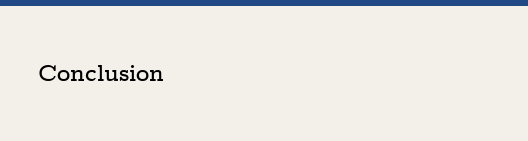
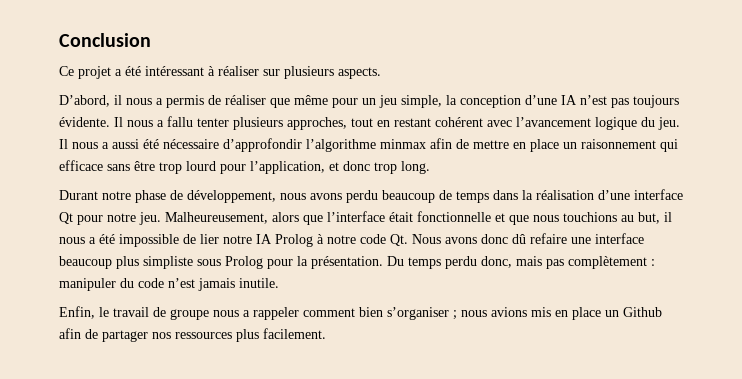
(164, 73) none -> [59,66,381,79] [59,95,679,108] [59,116,680,130] [59,138,678,152] [59,160,430,174] [59,189,683,203] [59,211,672,225] [59,233,644,247] [59,256,655,269] [59,278,279,291] [59,306,662,320] [59,328,326,342] // Ce projet a été intéressant à réaliser sur plusieurs aspects. // D’abord, il nous a permis de réaliser que même pour un jeu simple, la conception d’une IA n’est pas toujours évidente. Il nous a fallu tenter plusieurs approches, tout en restant cohérent avec l’avancement logique du jeu. Il nous a aussi été nécessaire d’approfondir l’algorithme minmax afin de mettre en place un raisonnement qui efficace sans être trop lourd pour l’application, et donc trop long. // Durant notre phase de développement, nous avons perdu beaucoup de temps dans la réalisation d’une interface Qt pour notre jeu. Malheureusement, alors que l’interface était fonctionnelle et que nous touchions au but, il nous a été impossible de lier notre IA Prolog à notre code Qt. Nous avons donc dû refaire une interface beaucoup plus simpliste sous Prolog pour la présentation. Du temps perdu donc, mais pas complètement : manipuler du code n’est jamais inutile. // Enfin, le travail de groupe nous a rappeler comment bien s’organiser ; nous avions mis en place un Github afin de partager nos ressources plus facilement.

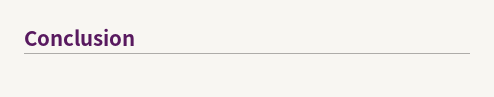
[59,66,381,79] [59,95,679,108] [59,116,680,130] [59,138,678,152] [59,160,430,174] [59,189,683,203] [59,211,672,225] [59,233,644,247] [59,256,655,269] [59,278,279,291] [59,306,662,320] [59,328,326,342] // Ce projet a été intéressant à réaliser sur plusieurs aspects. // D’abord, il nous a permis de réaliser que même pour un jeu simple, la conception d’une IA n’est pas toujours évidente. Il nous a fallu tenter plusieurs approches, tout en restant cohérent avec l’avancement logique du jeu. Il nous a aussi été nécessaire d’approfondir l’algorithme minmax afin de mettre en place un raisonnement qui efficace sans être trop lourd pour l’application, et donc trop long. // Durant notre phase de développement, nous avons perdu beaucoup de temps dans la réalisation d’une interface Qt pour notre jeu. Malheureusement, alors que l’interface était fonctionnelle et que nous touchions au but, il nous a été impossible de lier notre IA Prolog à notre code Qt. Nous avons donc dû refaire une interface beaucoup plus simpliste sous Prolog pour la présentation. Du temps perdu donc, mais pas complètement : manipuler du code n’est jamais inutile. // Enfin, le travail de groupe nous a rappeler comment bien s’organiser ; nous avions mis en place un Github afin de partager nos ressources plus facilement. -> (135, 37) none

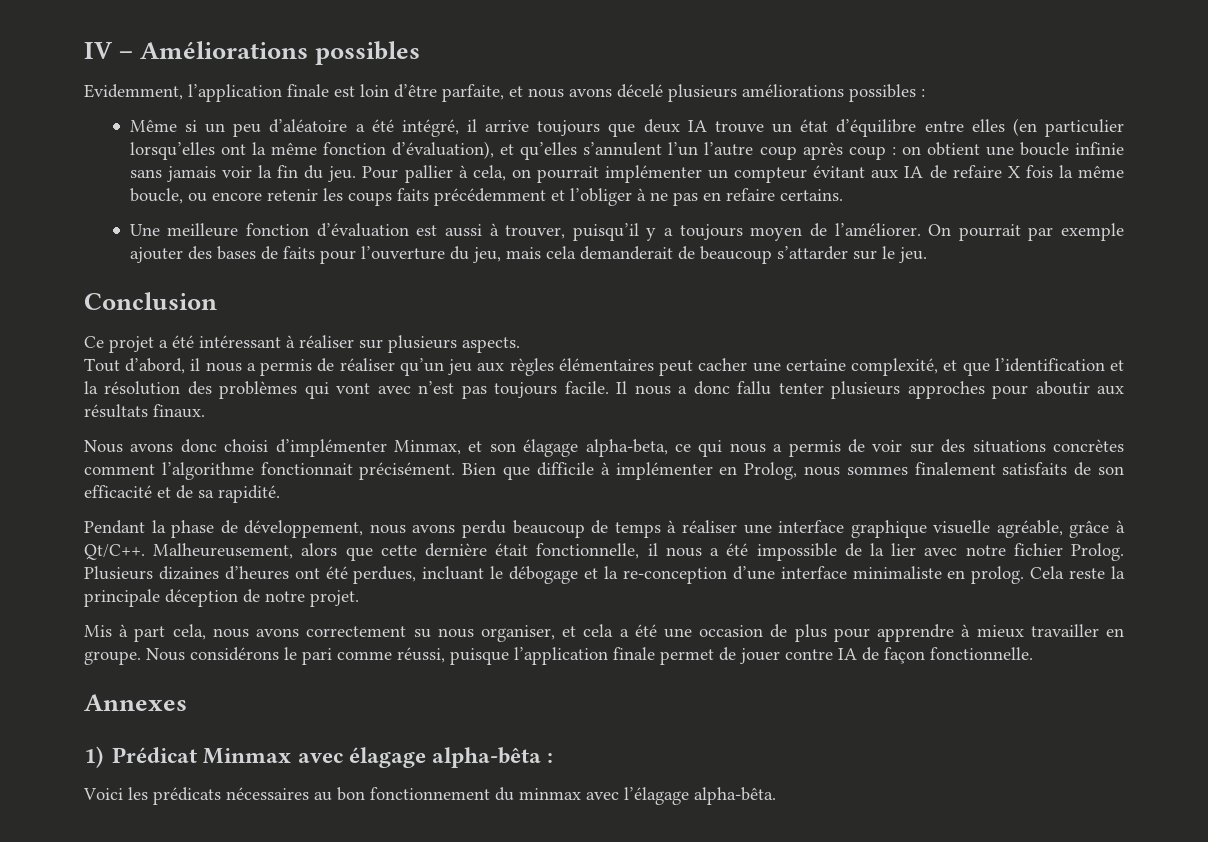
[24,28,135,46] Conclusion -> [84,41,421,65] [84,84,925,102] [129,118,1124,137] [129,141,1125,160] [129,165,1124,183] [129,188,843,206] [129,223,1124,241] [129,246,927,264] [84,292,217,310] [84,335,520,353] [84,358,1124,376] [84,381,1124,399] [84,404,205,418] [84,439,1124,457] [84,462,1124,480] [84,485,280,503] [84,520,1125,538] [84,543,1124,561] [84,566,1126,584] [84,589,359,607] [84,624,1125,642] [84,647,1033,665] [84,694,187,711] [84,746,554,768] [83,787,776,805] IV – Améliorations possibles // Evidemment, l’application finale est loin d’être parfaite, et nous avons décelé plusieurs améliorations possibles : // Même si un peu d’aléatoire a été intégré, il arrive toujours que deux IA trouve un état d’équilibre entre elles (en particulier lorsqu’elles ont la même fonction d’évaluation), et qu’elles s’annulent l’un l’autre coup après coup : on obtient une boucle infinie sans jamais voir la fin du jeu. Pour pallier à cela, on pourrait implémenter un compteur évitant aux IA de refaire X fois la même boucle, ou encore retenir les coups faits précédemment et l’obliger à ne pas en refaire certains. // Une meilleure fonction d’évaluation est aussi à trouver, puisqu’il y a toujours moyen de l’améliorer. On pourrait par exemple ajouter des bases de faits pour l’ouverture du jeu, mais cela demanderait de beaucoup s’attarder sur le jeu. // Conclusion // Ce projet a été intéressant à réaliser sur plusieurs aspects. // Tout d’abord, il nous a permis de réaliser qu’un jeu aux règles élémentaires peut cacher une certaine complexité, et que l’identification et la résolution des problèmes qui vont avec n’est pas toujours facile. Il nous a donc fallu tenter plusieurs approches pour aboutir aux résultats finaux. // Nous avons donc choisi d’implémenter Minmax, et son élagage alpha-beta, ce qui nous a permis de voir sur des situations concrètes comment l’algorithme fonctionnait précisément. Bien que difficile à implémenter en Prolog, nous sommes finalement satisfaits de son efficacité et de sa rapidité. // Pendant la phase de développement, nous avons perdu beaucoup de temps à réaliser une interface graphique visuelle agréable, grâce à Qt/C++. Malheureusement, alors que cette dernière était fonctionnelle, il nous a été impossible de la lier avec notre fichier Prolog. Plusieurs dizaines d’heures ont été perdues, incluant le débogage et la re-conception d’une interface minimaliste en prolog. Cela reste la principale déception de notre projet. // Mis à part cela, nous avons correctement su nous organiser, et cela a été une occasion de plus pour apprendre à mieux travailler en groupe. Nous considérons le pari comme réussi, puisque l’application finale permet de jouer contre IA de façon fonctionnelle. // Annexes // 1) Prédicat Minmax avec élagage alpha-bêta : // Voici les prédicats nécessaires au bon fonctionnement du minmax avec l’élagage alpha-bêta.

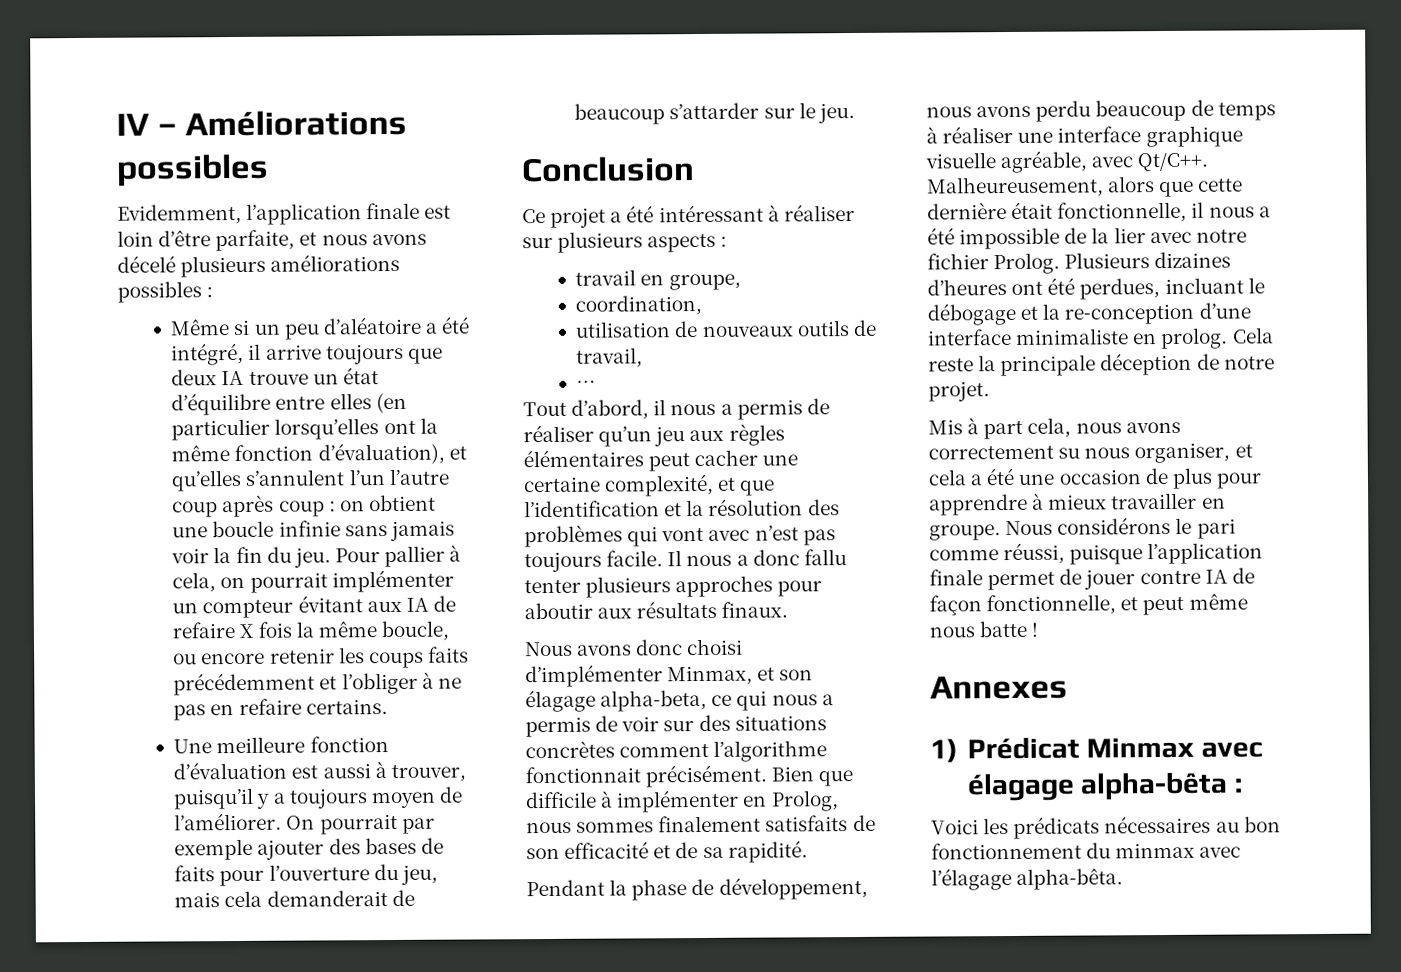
[462,337,520,353] aspects. -> [647,233,728,253] [575,269,741,291] [575,294,703,316] [575,319,877,338] [576,347,644,368] [576,380,597,390] aspects : // travail en groupe, // coordination, // utilisation de nouveaux outils de travail, // …
[1069,520,1125,538] grâce à -> [1091,156,1134,168] avec
[930,647,1033,660] fonctionnelle. -> [986,593,1248,616] [929,620,1039,638] fonctionnelle, et peut même nous batte !

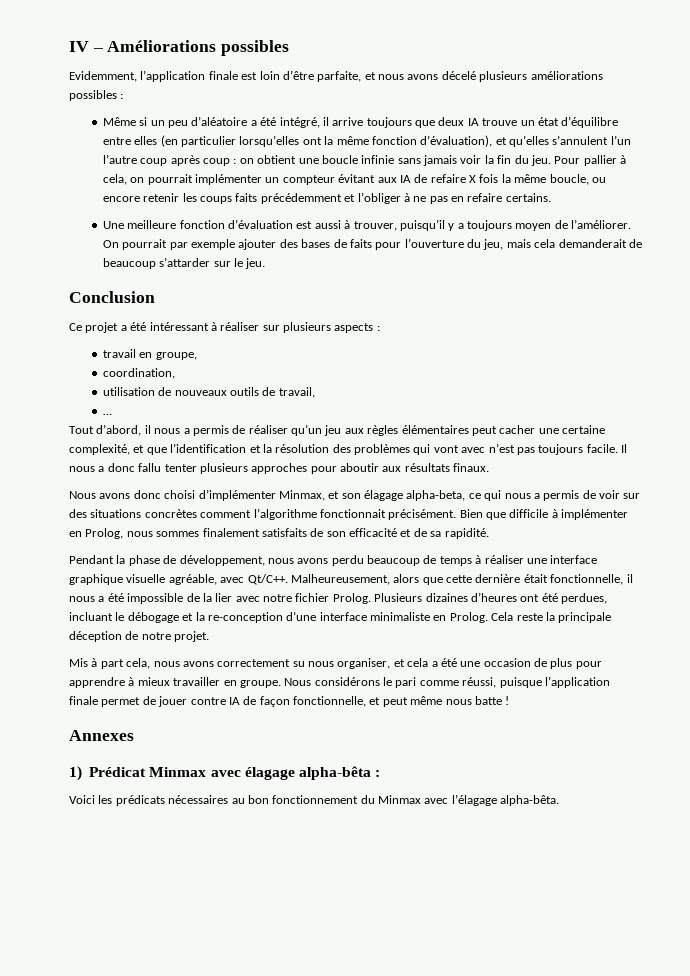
[1160,327,1229,350] prolog. -> [449,612,488,623] Prolog.
[1115,842,1196,859] minmax -> [378,795,421,804] Minmax

